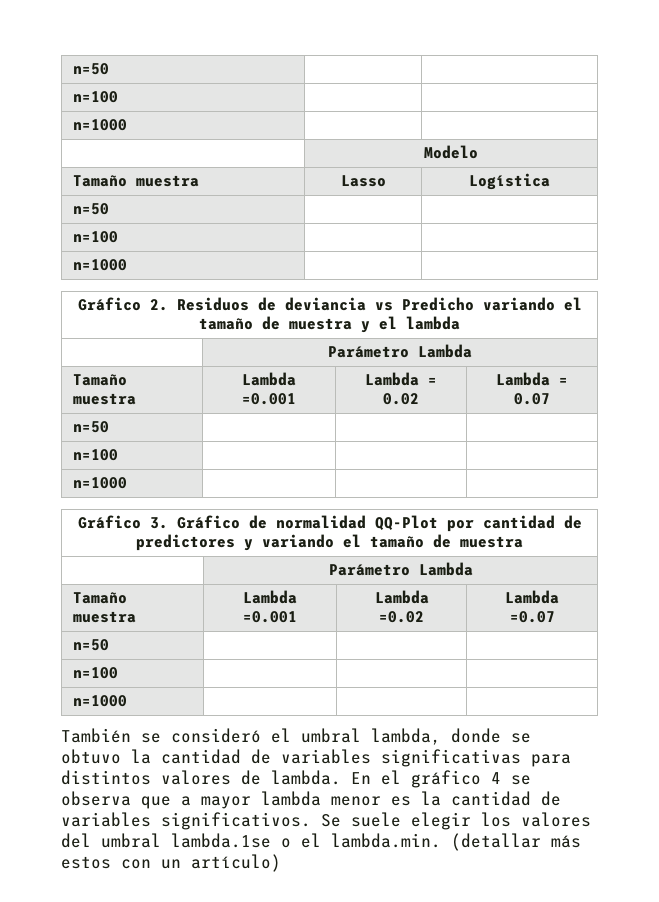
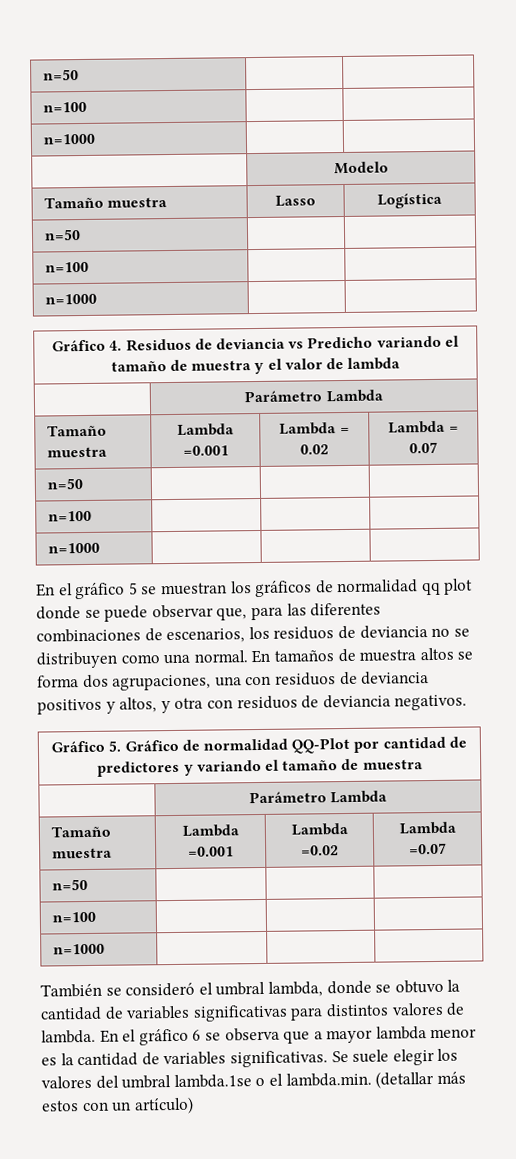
[149,299,168,311] 2. -> [109,340,123,351] 4.
(397, 323) none -> [284,358,344,370] valor de
[77,515,168,529] // Gráfico 3. -> [36,578,474,600] [36,602,382,622] [36,625,470,644] [36,647,474,669] [37,671,430,691] [37,694,468,715] [51,740,122,753] // En el gráfico 5 se muestran los gráficos de normalidad qq plot donde se puede observar que, para las diferentes combinaciones de escenarios, los residuos de deviancia no se distribuyen como una normal. En tamaños de muestra altos se forma dos agrupaciones, una con residuos de deviancia positivos y altos, y otra con residuos de deviancia negativos. // Gráfico 5.
[491,772,501,784] 4 -> [192,1029,202,1041] 6
[161,812,311,830] significativos. -> [229,1050,328,1068] significativas.

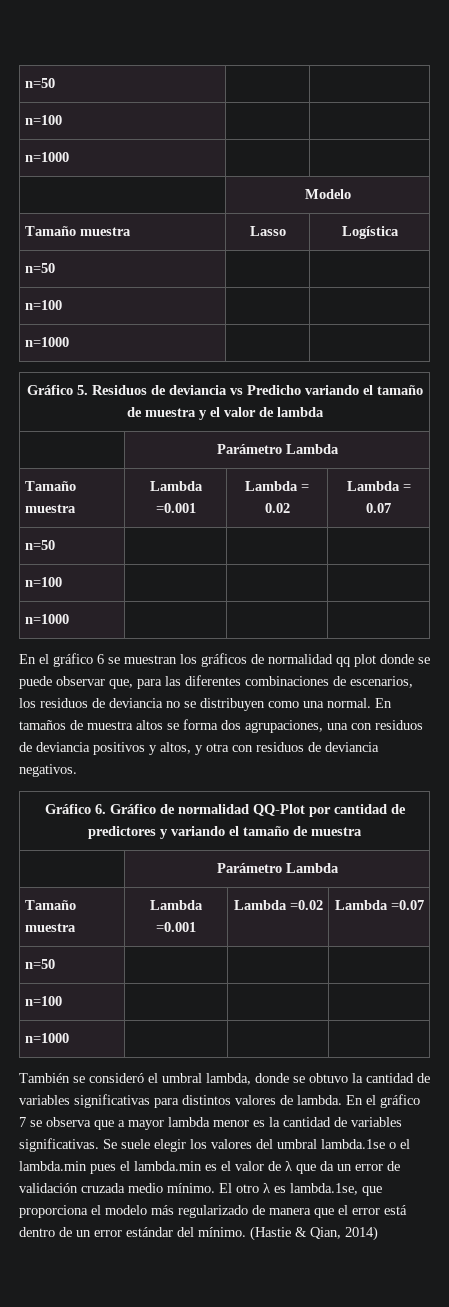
[109,340,123,351] 4. -> [76,385,88,395] 5.
[128,582,138,595] 5 -> [97,654,104,664] 6
[108,740,122,752] 5. -> [94,804,106,814] 6.
[192,1029,202,1041] 6 -> [19,1117,26,1127] 7
[285,1070,466,1089] [41,1096,194,1115] lambda.min. (detallar más estos con un artículo) -> [19,1161,400,1174] [19,1183,382,1196] [19,1205,407,1218] [19,1226,378,1241] lambda.min pues el lambda.min es el valor de λ que da un error de validación cruzada medio mínimo. El otro λ es lambda.1se, que proporciona el modelo más regularizado de manera que el error está dentro de un error estándar del mínimo. (Hastie & Qian, 2014)

